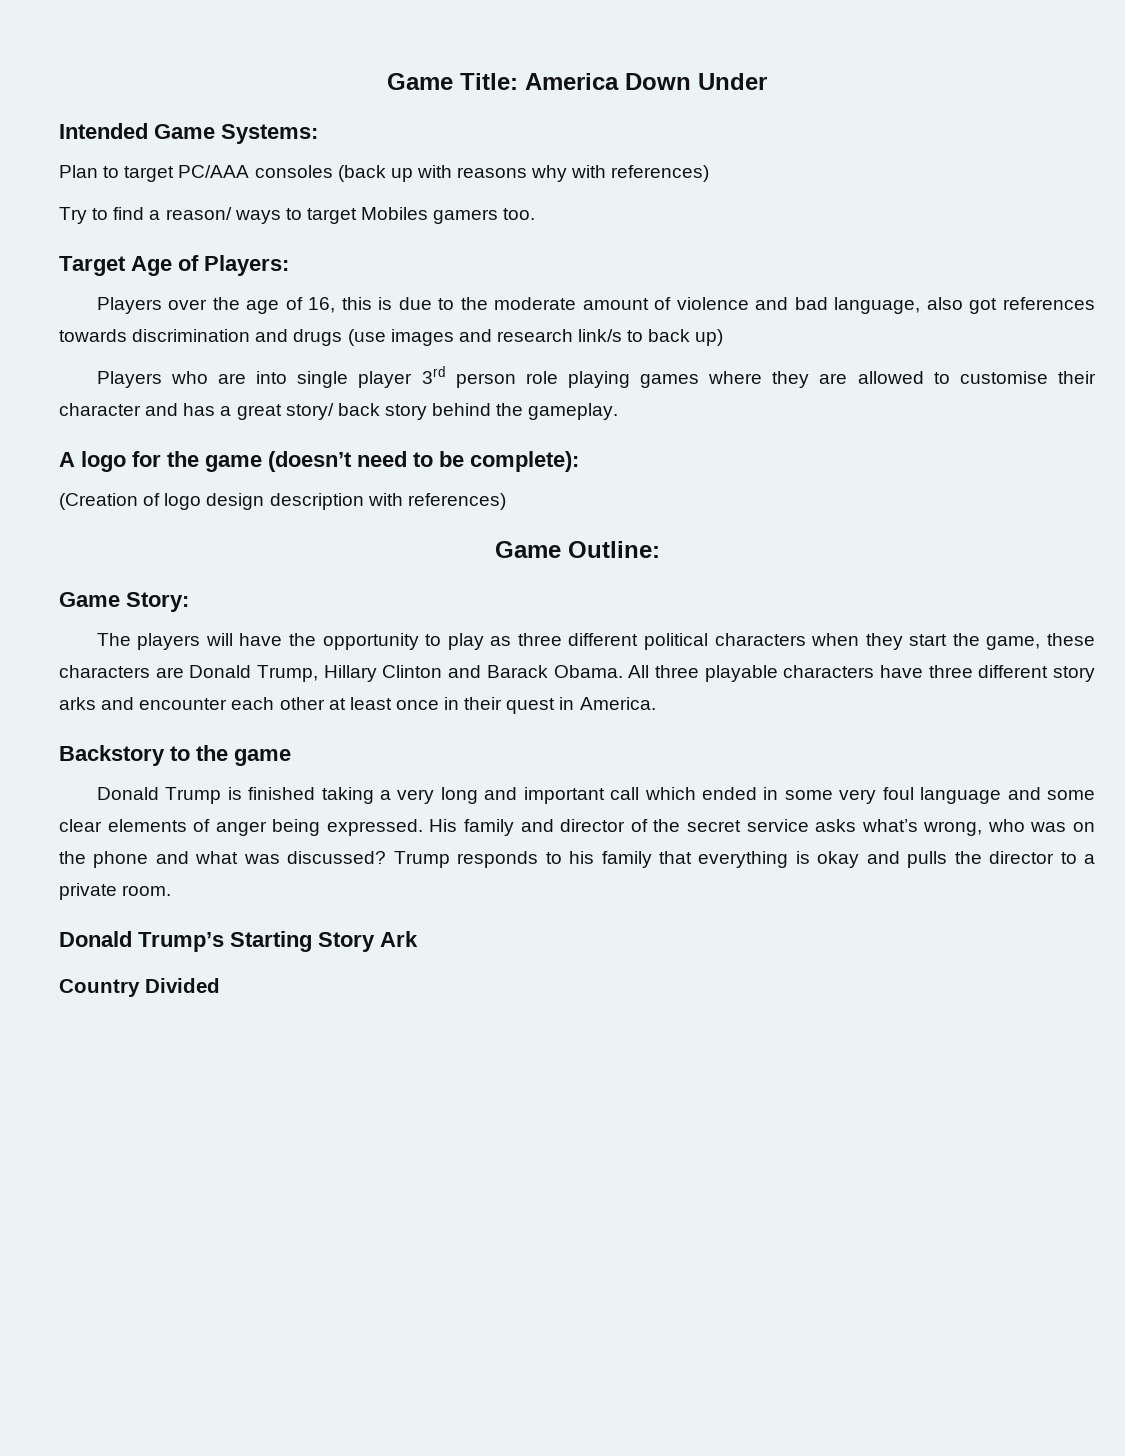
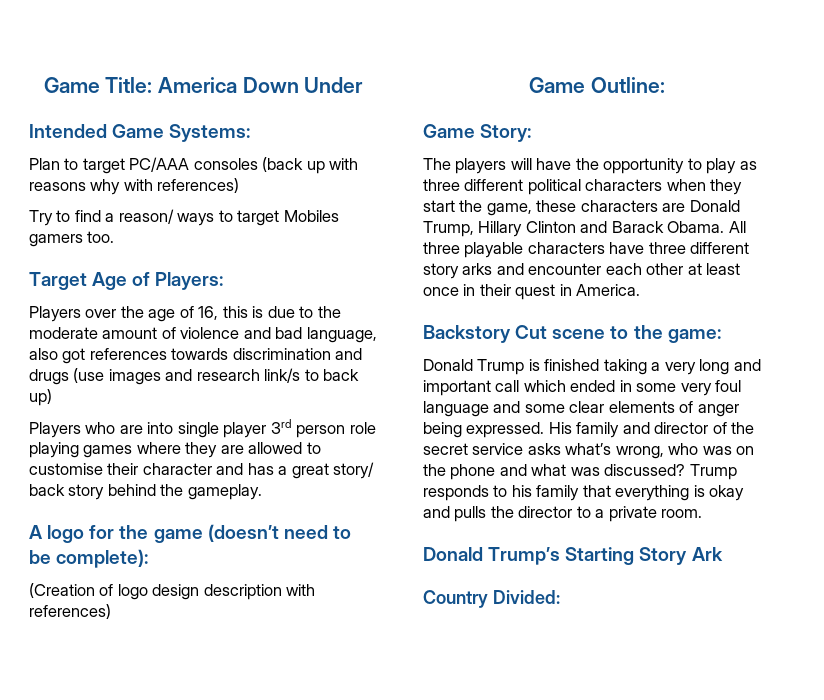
[170,745,291,766] to the game -> [515,325,721,343] Cut scene to the game:
[145,978,220,993] Divided -> [492,590,560,604] Divided:

